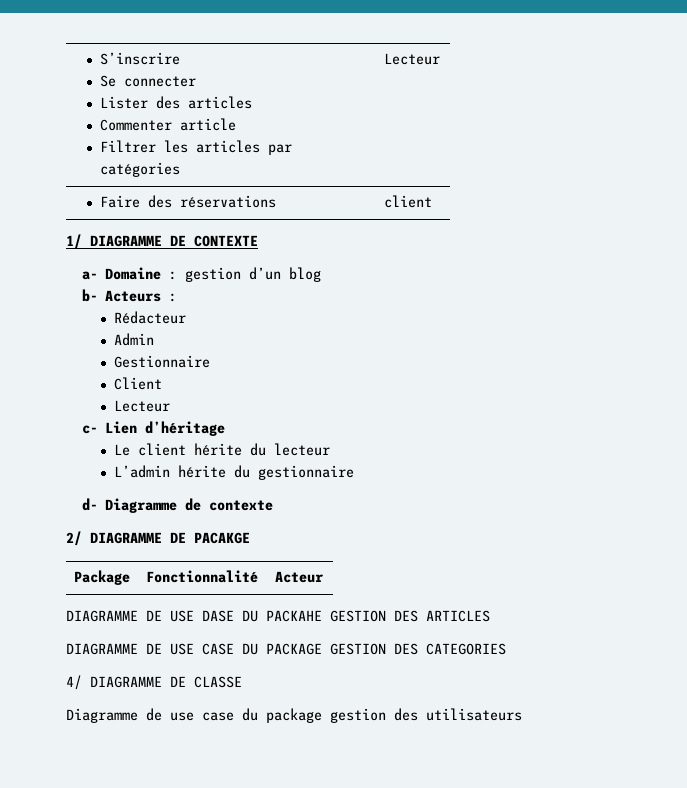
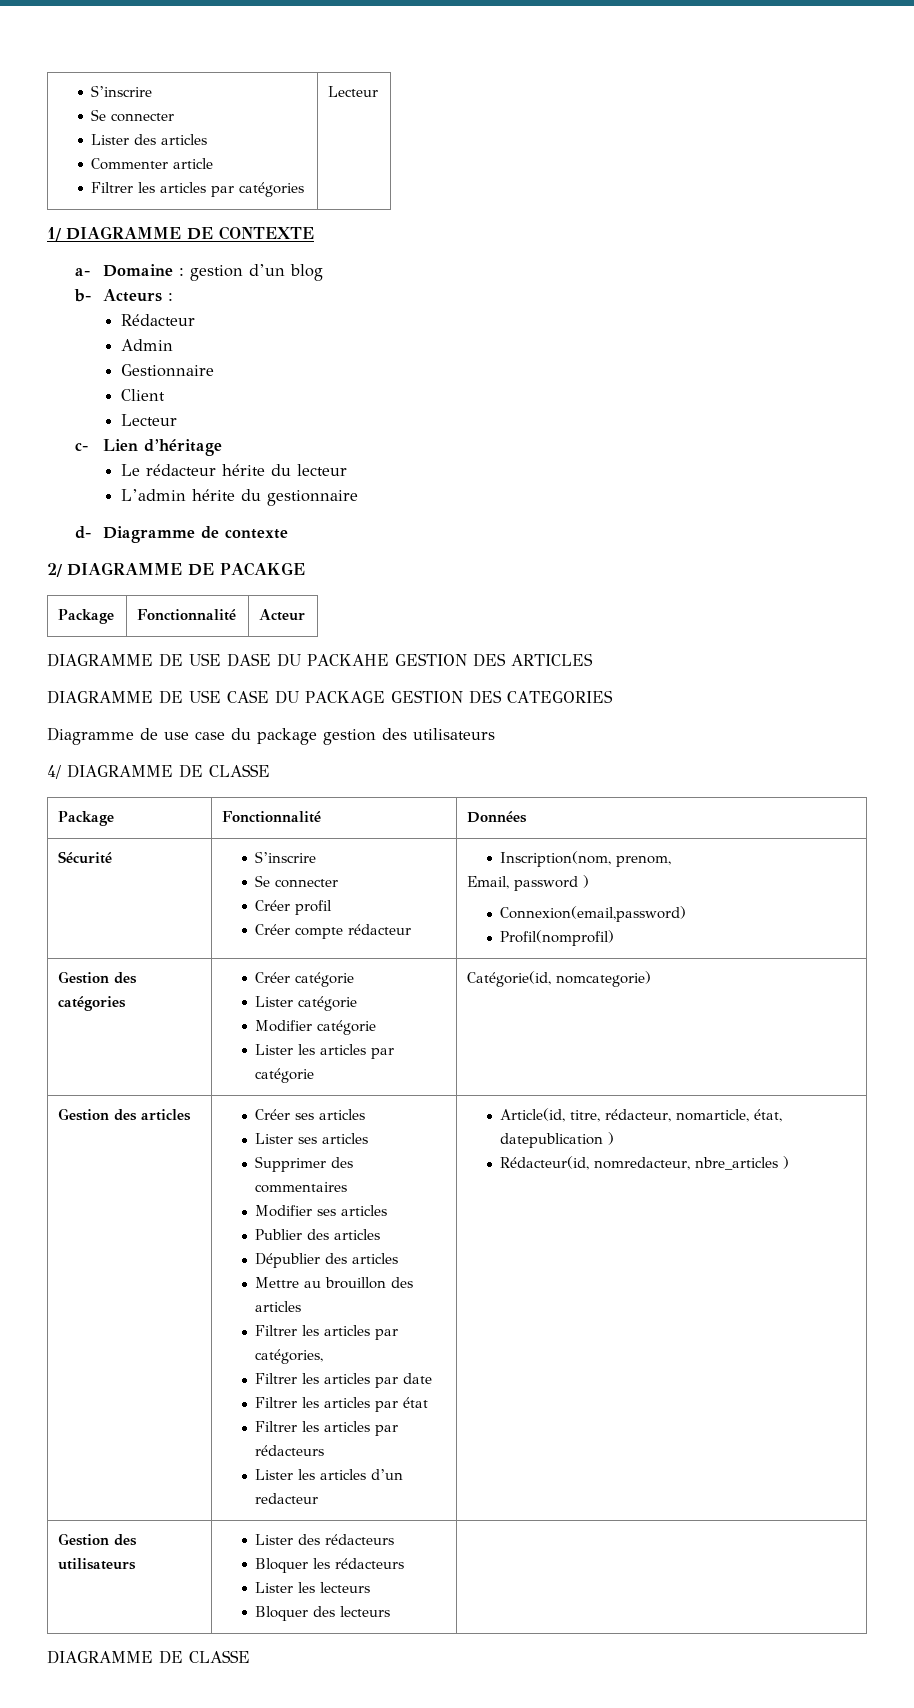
[99,195,276,208] [383,195,432,208] // Faire des réservations | client -> (379, 91) none
[138,443,187,456] client -> [145,464,216,476] rédacteur
[66,675,242,690] // 4/ DIAGRAMME DE CLASSE -> (613, 696) none
(522, 714) none -> [47,764,270,779] [58,811,115,826] [222,811,322,823] [467,811,528,823] [58,851,113,864] [255,851,317,863] [255,875,339,888] [255,900,333,915] [255,924,412,939] [500,851,672,867] [467,875,590,891] [500,906,687,922] [500,930,615,946] [58,971,138,984] [58,996,127,1011] [255,972,355,987] [255,996,358,1011] [255,1020,377,1035] [255,1044,395,1059] [255,1068,315,1083] [467,971,652,987] [58,1108,192,1121] [255,1109,366,1120] [255,1133,369,1144] [255,1156,354,1172] [255,1182,348,1193] [255,1205,388,1217] [255,1229,381,1240] [255,1253,399,1268] [255,1277,414,1289] [255,1301,302,1312] [255,1325,399,1340] [255,1349,324,1364] [255,1373,433,1388] [255,1397,429,1412] [255,1421,399,1436] [255,1445,325,1456] [255,1469,404,1480] [255,1493,319,1504] [500,1108,783,1122] [500,1132,615,1148] [500,1156,790,1170] [58,1533,138,1546] [58,1558,137,1570] [255,1534,395,1545] [255,1558,405,1573] [255,1582,371,1593] [255,1606,391,1621] [47,1650,250,1664] // 4/ DIAGRAMME DE CLASSE // Package | Fonctionnalité | Données // Sécurité | S’inscrire // Se connecter // Créer profil // Créer compte rédacteur | Inscription(nom, prenom, // Email, password ) // Connexion(email,password) // Profil(nomprofil) // Gestion des catégories | Créer catégorie // Lister catégorie // Modifier catégorie // Lister les articles par catégorie | Catégorie(id, nomcategorie) // Gestion des articles | Créer ses articles // Lister ses articles // Supprimer des commentaires // Modifier ses articles // Publier des articles // Dépublier des articles // Mettre au brouillon des articles // Filtrer les articles par catégories, // Filtrer les articles par date // Filtrer les articles par état // Filtrer les articles par rédacteurs // Lister les articles d’un redacteur | Article(id, titre, rédacteur, nomarticle, état, datepublication ) // Rédacteur(id, nomredacteur, nbre_articles ) // Gestion des utilisateurs | Lister des rédacteurs // Bloquer les rédacteurs // Lister les lecteurs // Bloquer des lecteurs | // DIAGRAMME DE CLASSE

